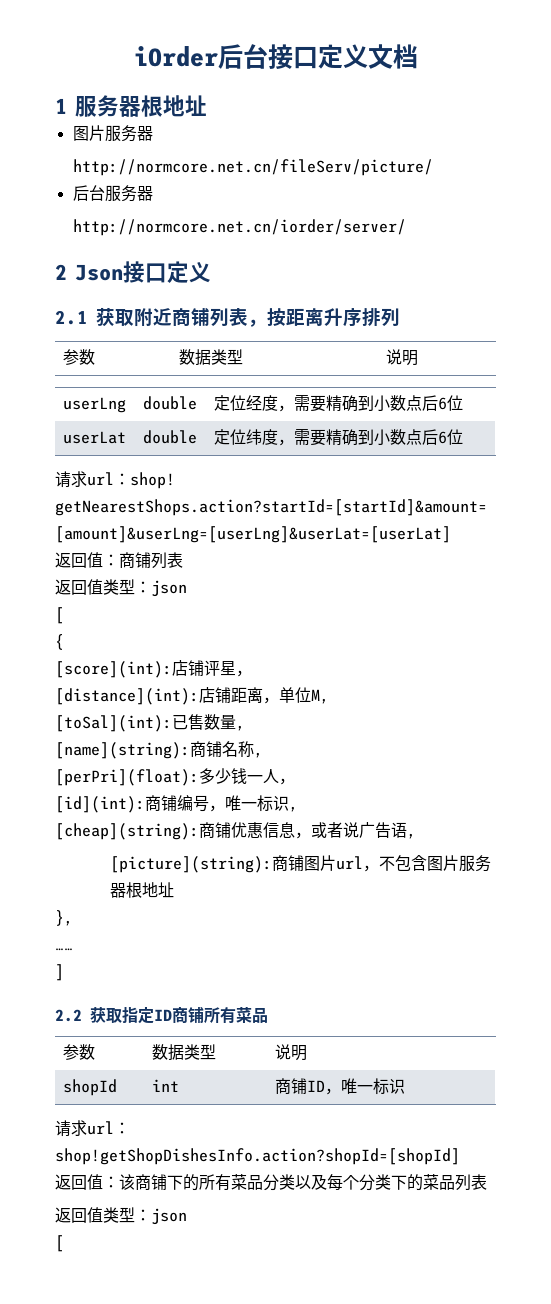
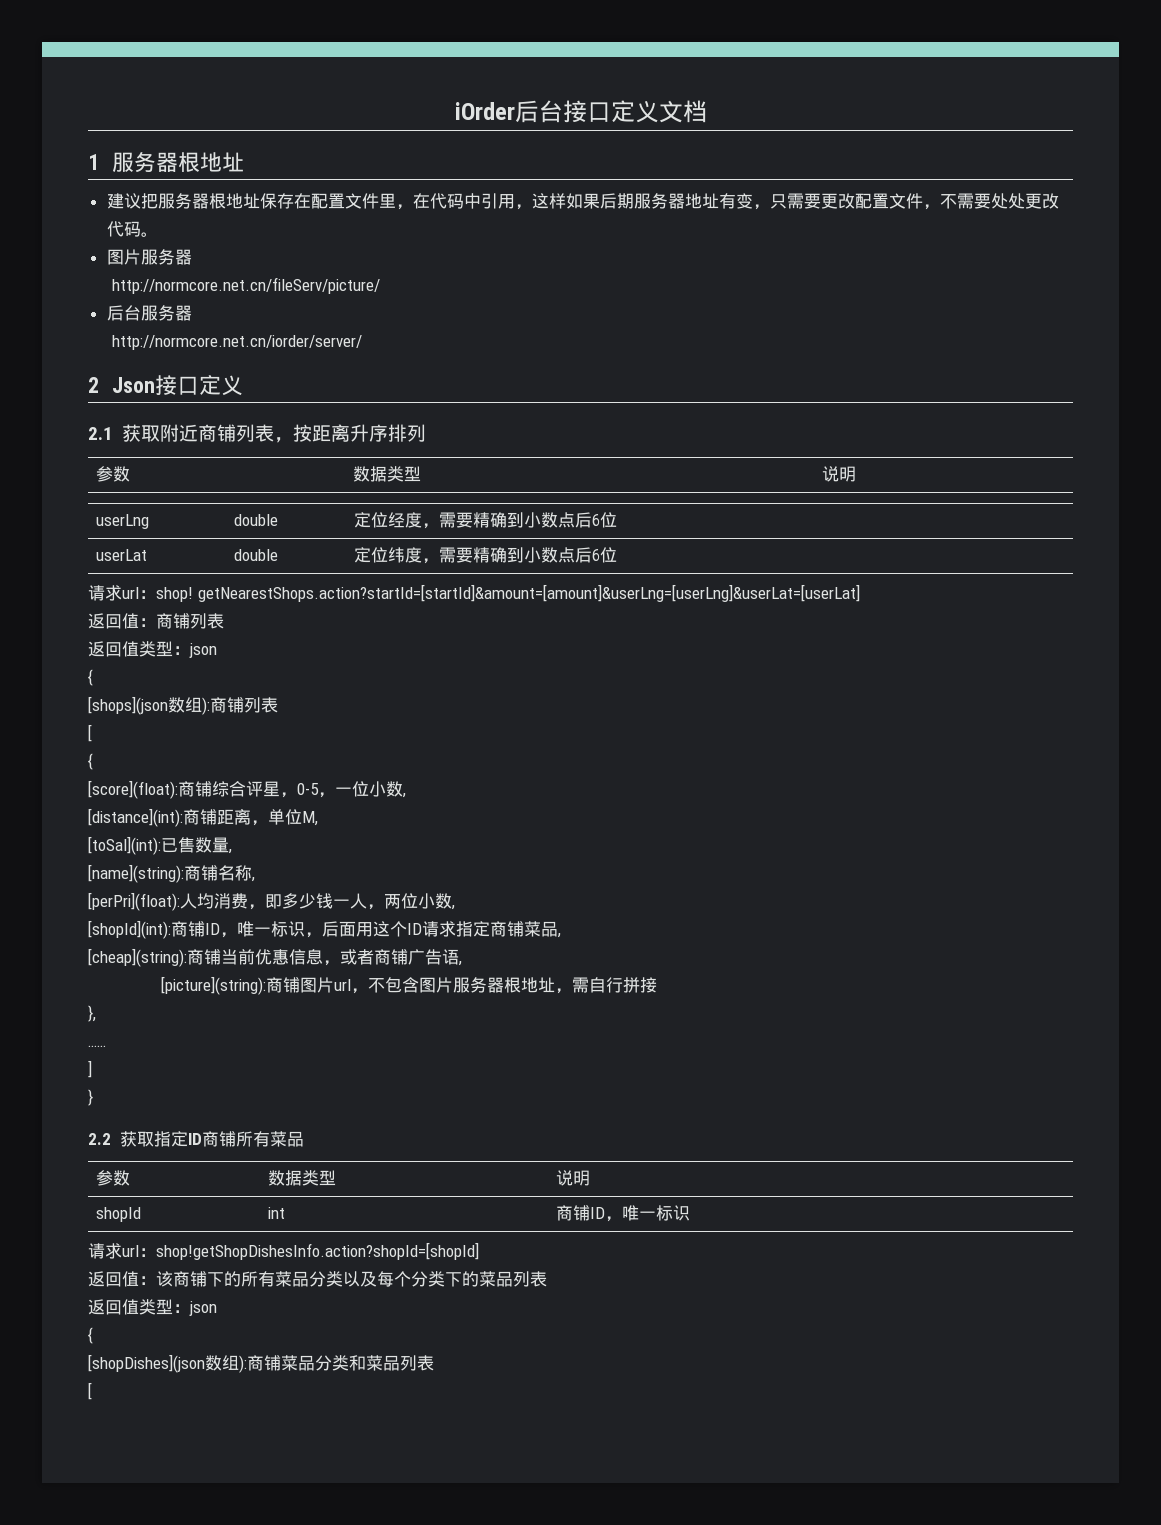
(207, 105) none -> [106,193,1059,210] [106,221,158,237] // 建议把服务器根地址保存在配置文件里，在代码中引用，这样如果后期服务器地址有变，只需要更改配置文件，不需要处处更改代码。
(187, 588) none -> [88,669,93,686] [88,696,278,715] // { // [shops](json数组):商铺列表
[55,660,204,678] [score](int):店铺 -> [88,780,246,799] [score](float):商铺综合
(252, 673) none -> [297,781,406,798] 0-5，一位小数,
[199,687,215,703] 店 -> [183,809,200,825] 商
(199, 777) none -> [180,893,282,910] 人均消费，即
[55,795,289,813] // [id](int):商铺编号，唯一标识 -> [384,893,455,910] [88,920,558,939] 两位小数, // [shopId](int):商铺ID，唯一标识，后面用这个ID请求指定商铺菜品
(231, 830) none -> [221,949,255,965] 当前
[343,822,359,838] 说 -> [374,949,408,965] 商铺
(174, 890) none -> [554,977,657,994] ，需自行拼接
(64, 972) none -> [88,1089,93,1106] // }
(187, 1216) none -> [88,1327,93,1344] [88,1354,434,1373] // { // [shopDishes](json数组):商铺菜品分类和菜品列表

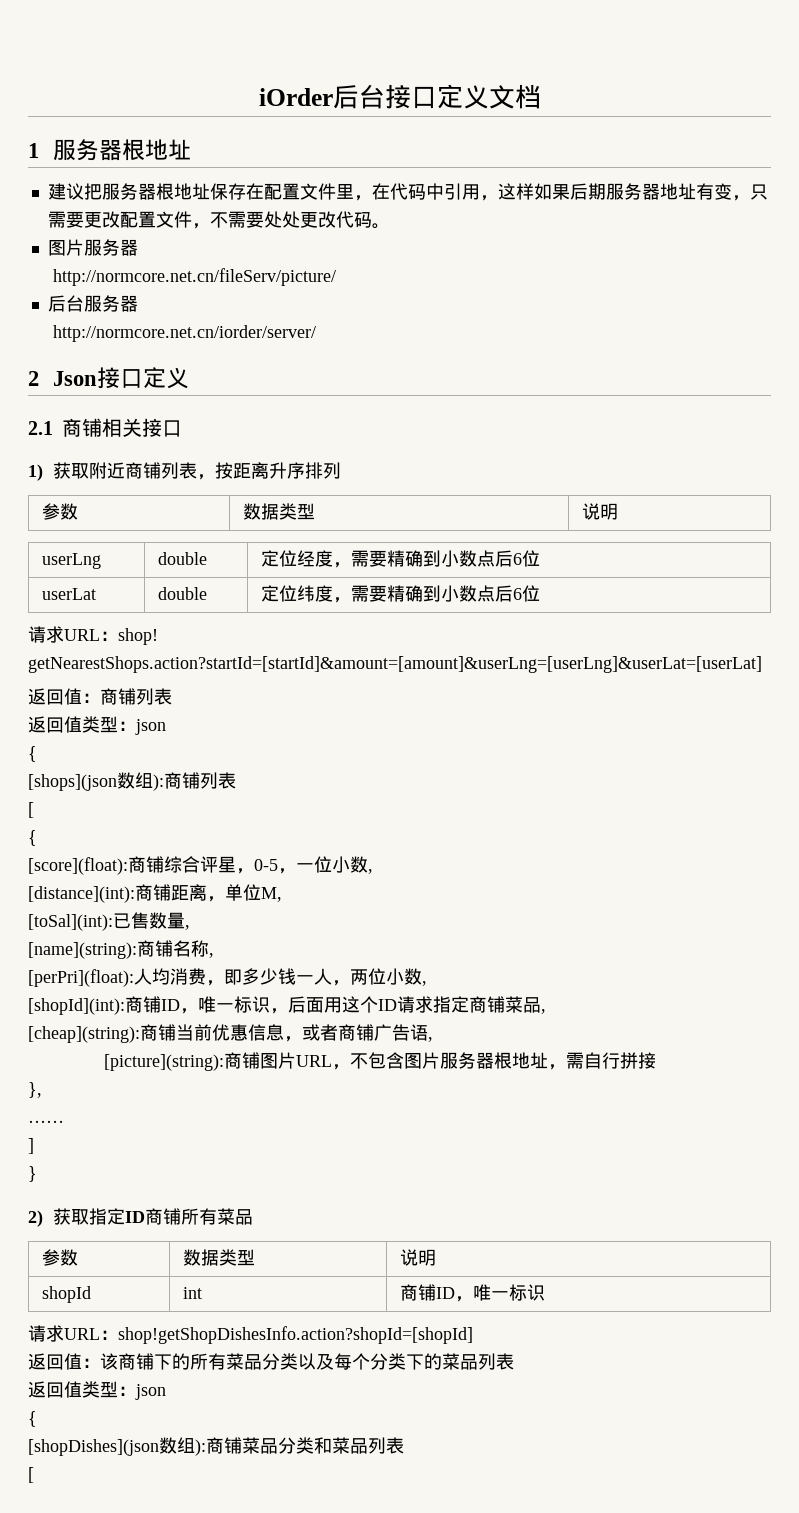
(113, 433) none -> [62,418,182,437] [28,464,43,481] 商铺相关接口 // 1)
[122,587,139,599] url -> [64,629,100,641] URL
[333,979,351,991] url -> [295,1055,332,1067] URL
[88,1133,111,1145] 2.2 -> [28,1210,43,1227] 2)
[122,1245,139,1257] url -> [64,1328,100,1340] URL

